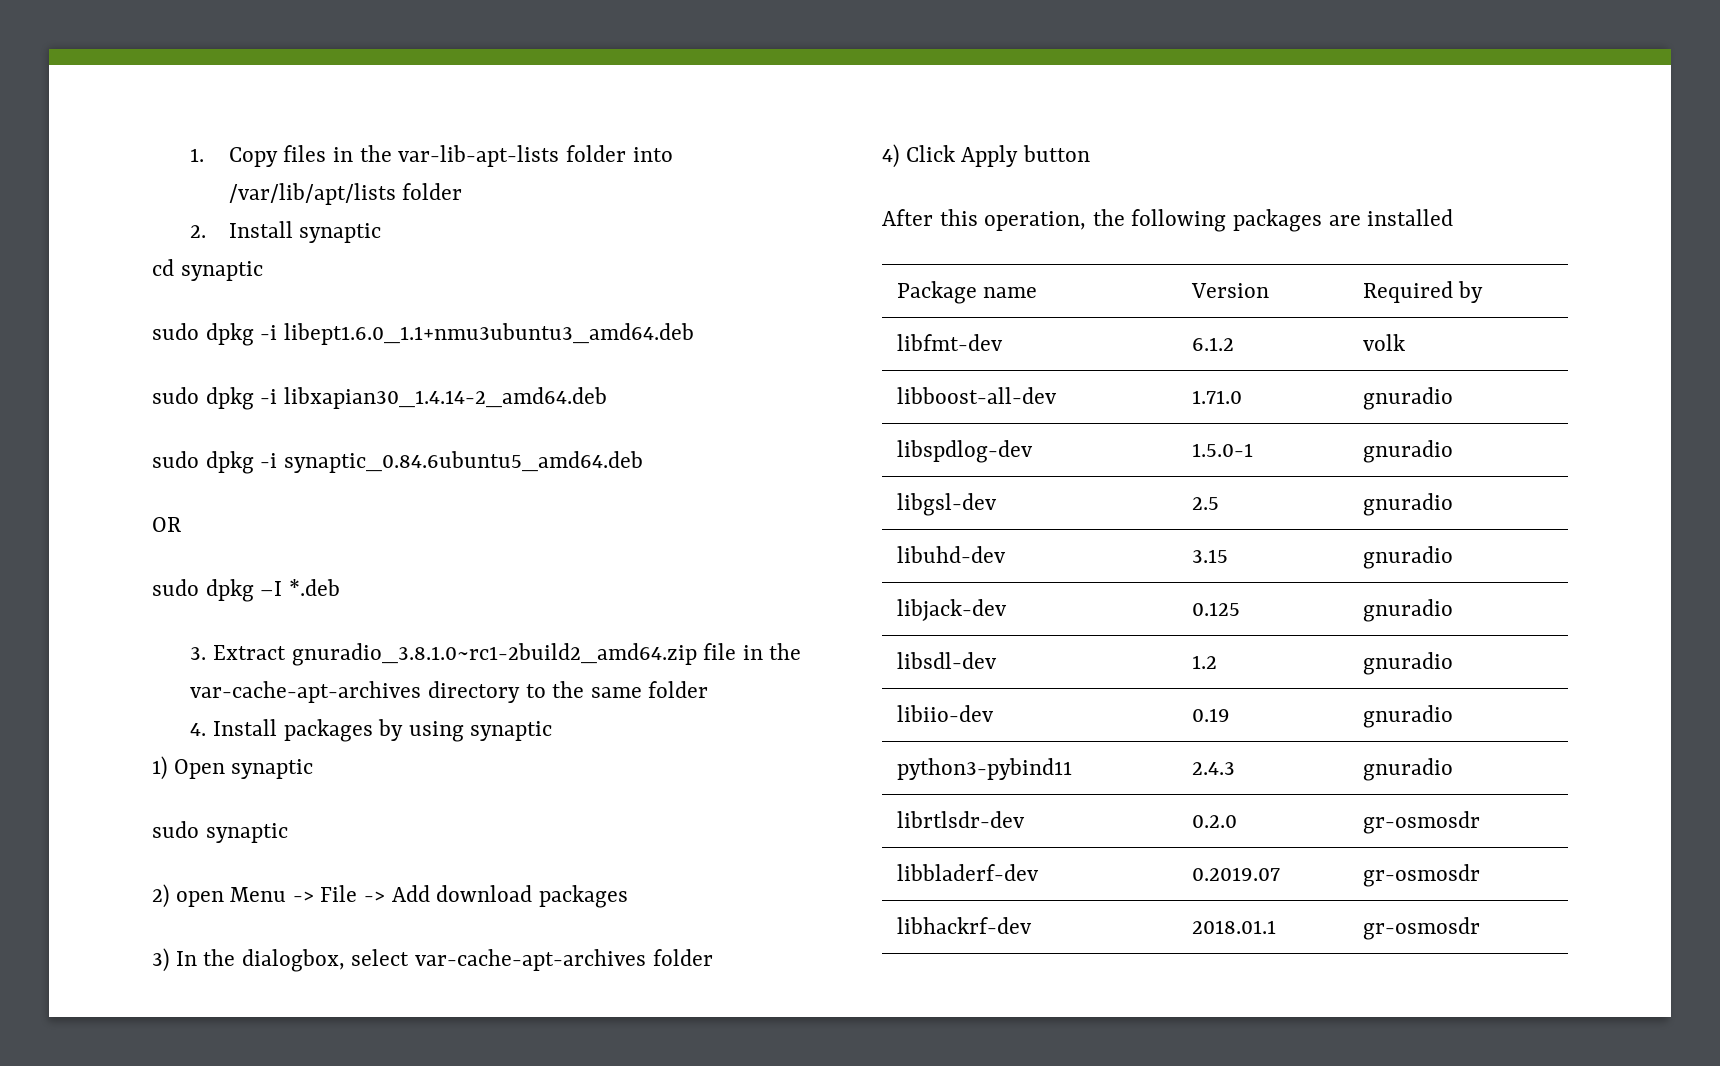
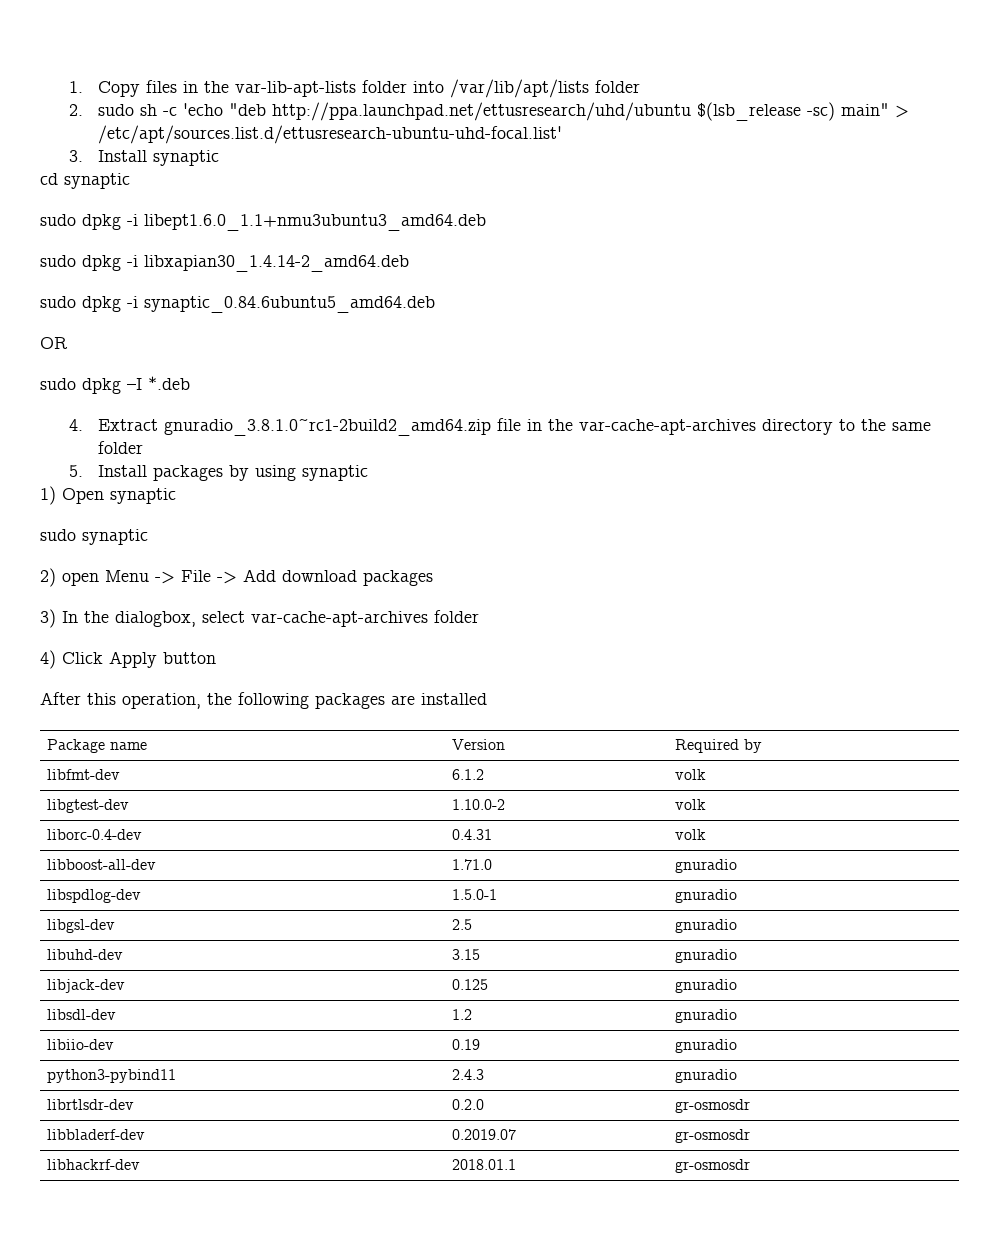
(207, 231) none -> [98,102,910,121] [98,125,563,144] [69,150,84,162] sudo sh -c 'echo "deb http://ppa.launchpad.net/ettusresearch/uhd/ubuntu $(lsb_release -sc) main" > /etc/apt/sources.list.d/ettusresearch-ubuntu-uhd-focal.list' // 3.
[190,647,207,660] 3. -> [69,419,84,431] 4.
[190,723,207,736] 4. -> [69,465,84,477] 5.
(1405, 342) none -> [47,799,130,813] [452,799,506,810] [675,799,707,810] [47,829,143,840] [452,829,493,840] [675,829,707,840] // libgtest-dev | 1.10.0-2 | volk // liborc-0.4-dev | 0.4.31 | volk

